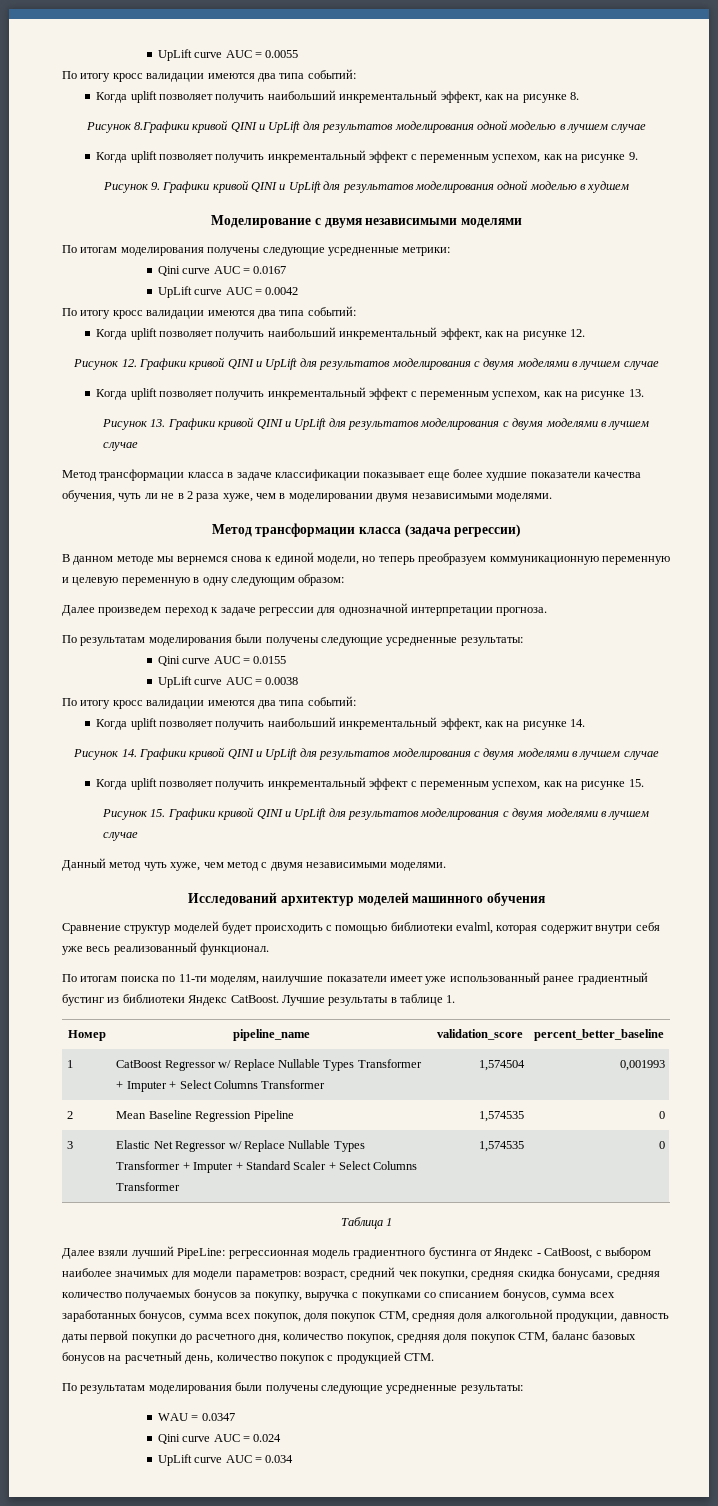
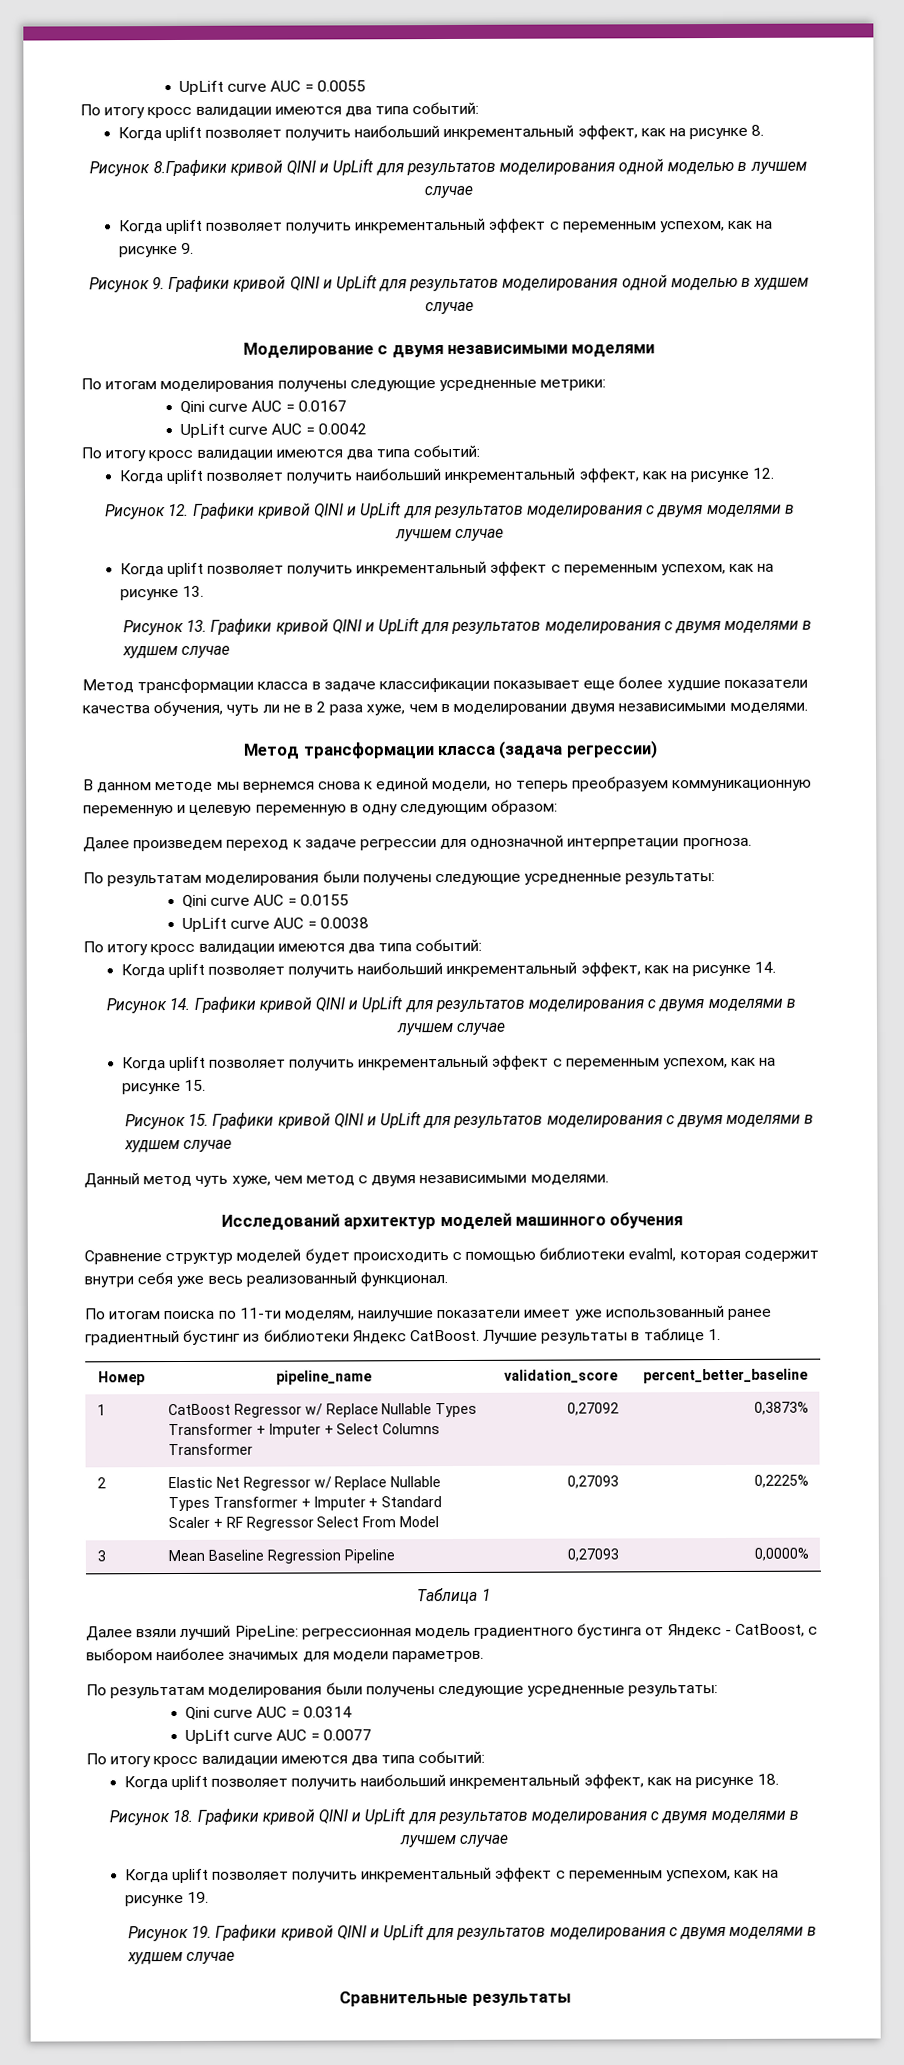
(630, 187) none -> [424,301,474,315] случае
[608,421,650,430] лучшем -> [121,646,178,659] худшем
[608,811,650,820] лучшем -> [123,1139,180,1153] худшем
[478,1060,525,1071] [619,1060,665,1071] [67,1111,74,1119] [116,1110,294,1122] [478,1111,524,1122] [658,1111,665,1119] [67,1141,74,1149] 1,574504 | 0,001993 // 2 | Mean Baseline Regression Pipeline | 1,574535 | 0 // 3 -> [566,1402,619,1416] [753,1401,809,1415] [97,1477,107,1489] 0,27092 | 0,3873% // 2
[338,1161,418,1170] [116,1182,181,1191] [478,1141,524,1152] [658,1141,665,1149] Select Columns Transformer | 1,574535 | 0 -> [225,1516,440,1531] [566,1475,619,1489] [753,1474,809,1488] [97,1550,107,1562] [168,1549,395,1564] [566,1548,619,1562] [753,1547,809,1561] RF Regressor Select From Model | 0,27093 | 0,2225% // 3 | Mean Baseline Regression Pipeline | 0,27093 | 0,0000%
[235,1267,660,1280] [62,1289,615,1301] [62,1309,669,1322] [62,1330,636,1343] [62,1351,434,1364] [62,1382,523,1394] [157,1413,235,1421] [157,1434,282,1444] [157,1454,294,1466] параметров: возраст, средний чек покупки, средняя скидка бонусами, средняя количество получаемых бонусов за покупку, выручка с покупками со списанием бонусов, сумма всех заработанных бонусов, сумма всех покупок, доля покупок СТМ, средняя доля алкогольной продукции, давность даты первой покупки до расчетного дня, количество покупок, средняя доля покупок СТМ, баланс базовых бонусов на расчетный день, количество покупок с продукцией СТМ. // По результатам моделирования были получены следующие усредненные результаты: // WAU = 0.0347 // Qini curve AUC = 0.024 // UpLift curve AUC = 0.034 -> [391,1650,484,1663] [86,1682,719,1699] [185,1706,352,1720] [185,1729,372,1744] [86,1750,486,1768] [123,1773,780,1791] [109,1807,799,1826] [398,1834,509,1848] [124,1866,780,1884] [124,1891,209,1907] [127,1923,818,1942] [126,1951,236,1965] [339,1990,571,2007] параметров. // По результатам моделирования были получены следующие усредненные результаты: // Qini curve AUC = 0.0314 // UpLift curve AUC = 0.0077 // По итогу кросс валидации имеются два типа событий: // Когда uplift позволяет получить наибольший инкрементальный эффект, как на рисунке 18. // Рисунок 18. Графики кривой QINI и UpLift для результатов моделирования с двумя моделями в лучшем случае // Когда uplift позволяет получить инкрементальный эффект с переменным успехом, как на рисунке 19. // Рисунок 19. Графики кривой QINI и UpLift для результатов моделирования с двумя моделями в худшем случае // Сравнительные результаты

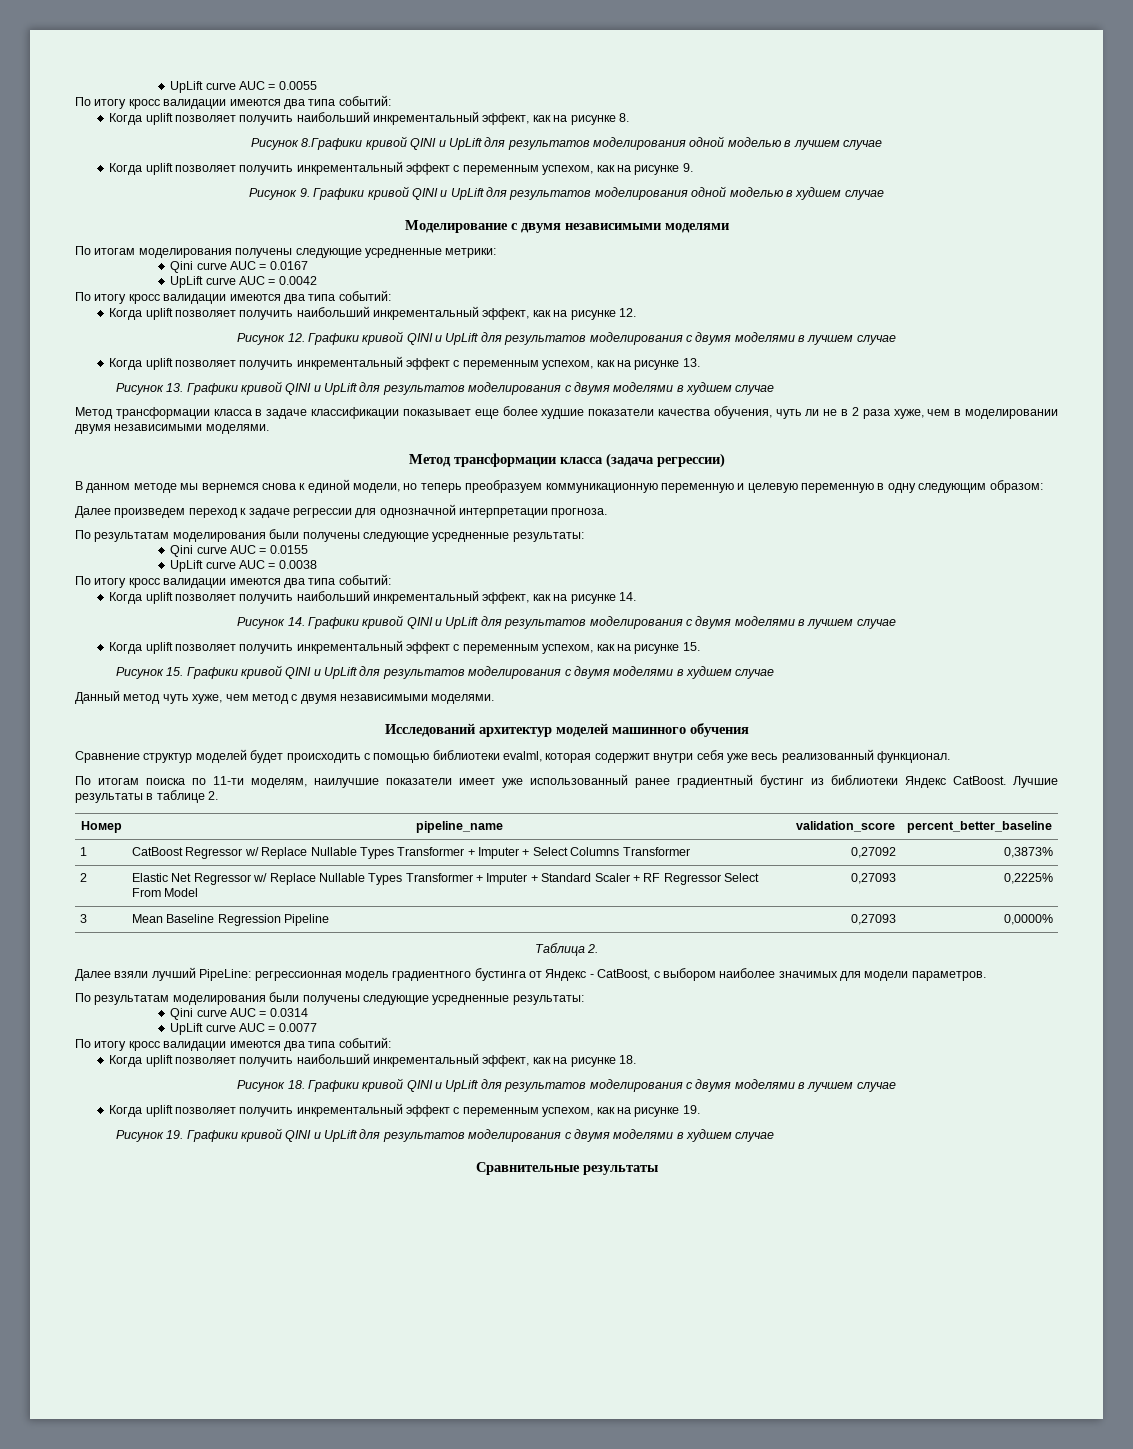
[707,1329,721,1341] 1. -> [208,791,219,800] 2.
[481,1588,491,1601] 1 -> [587,944,599,953] 2.

